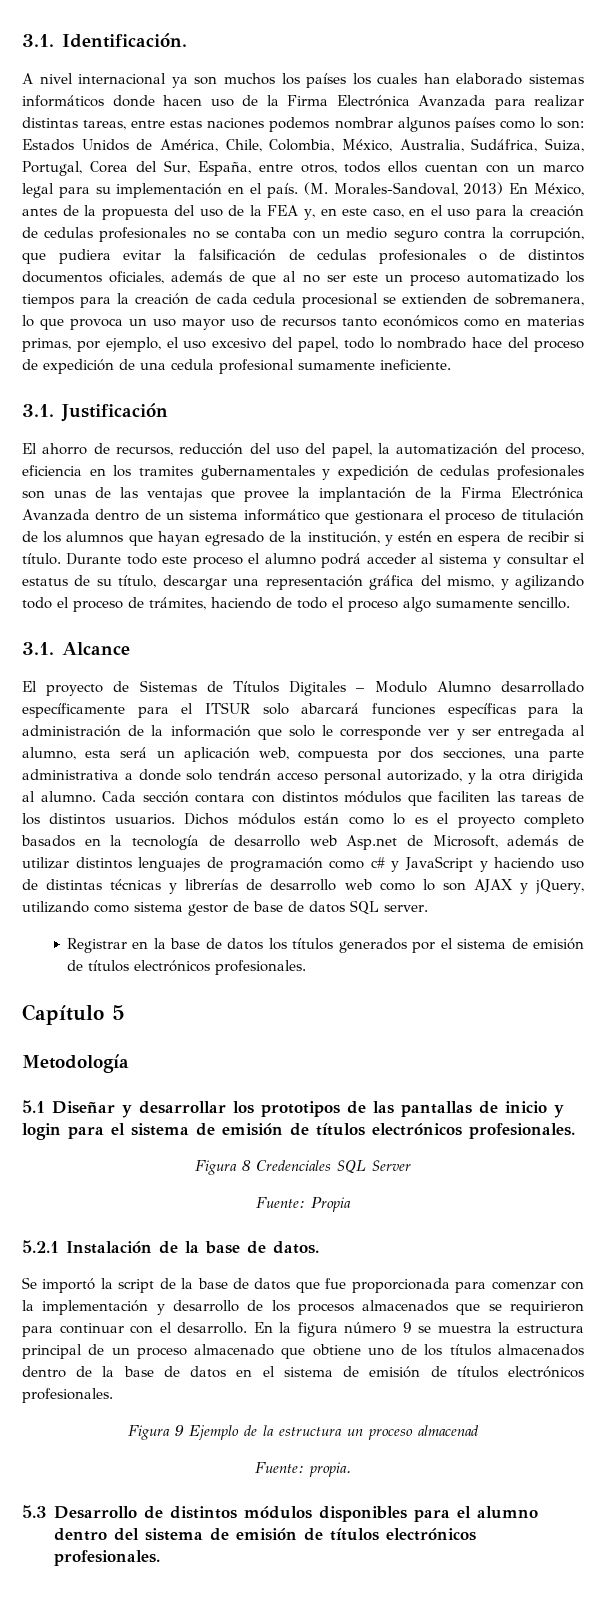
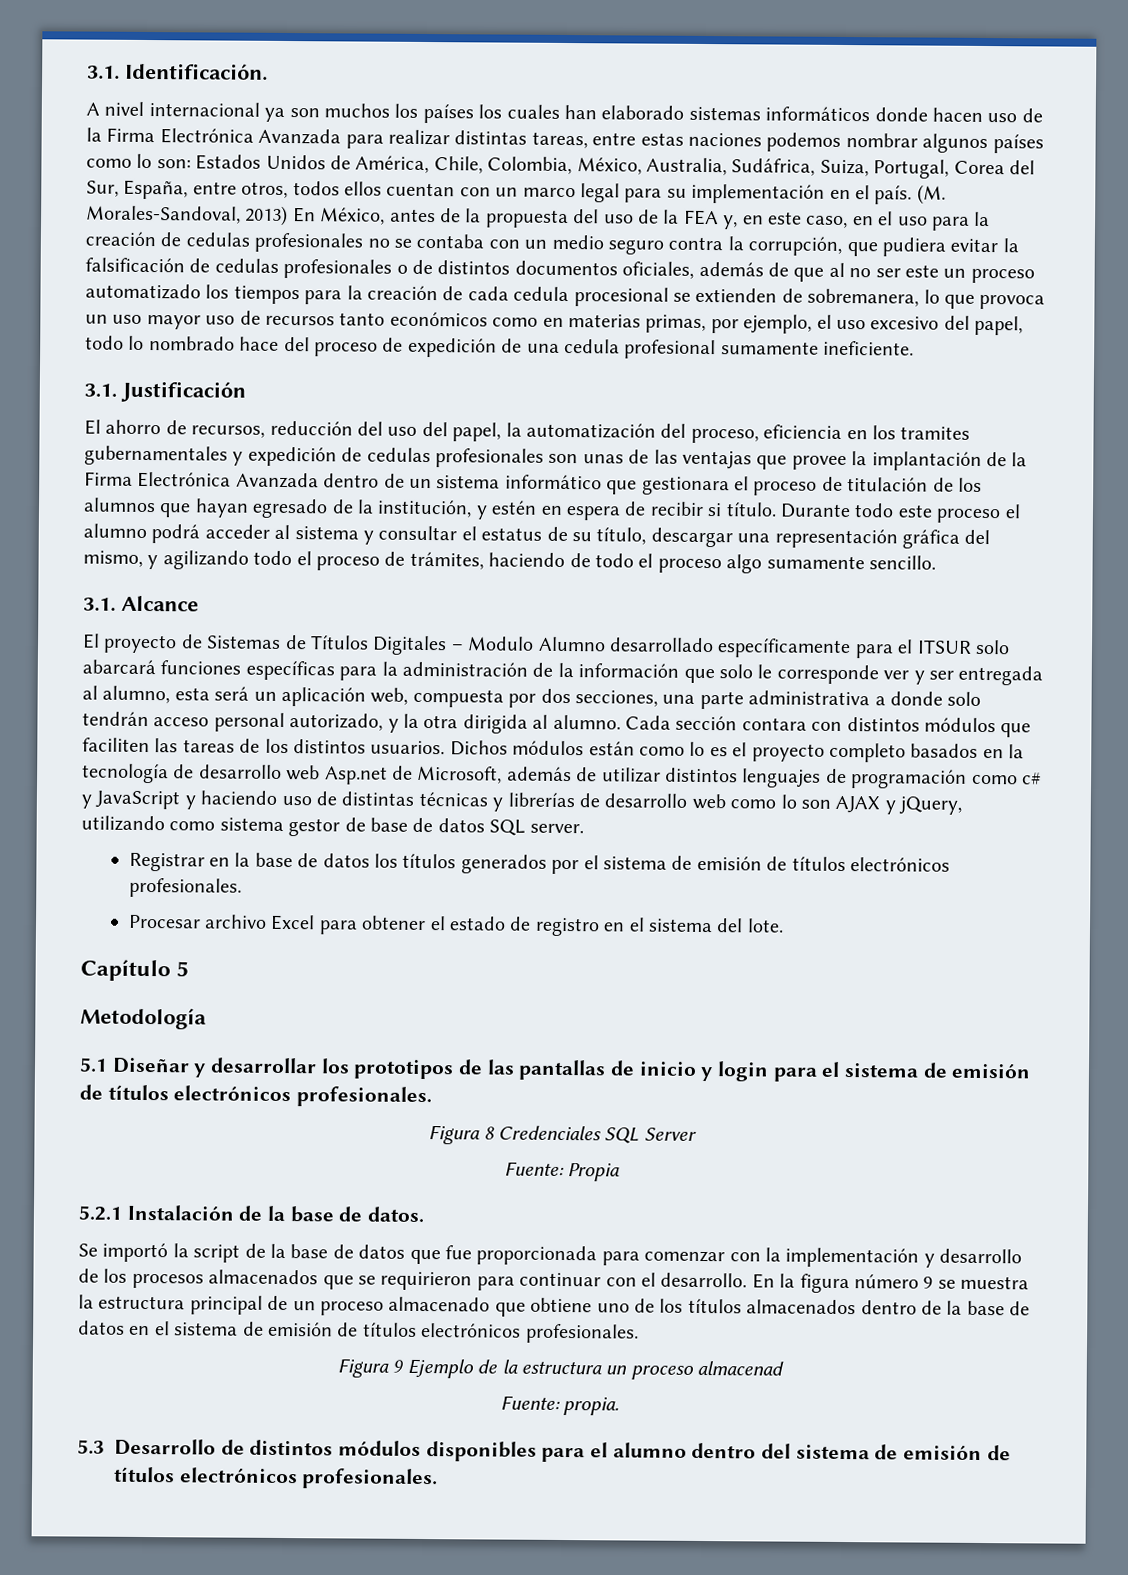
(307, 967) none -> [127,914,784,937] // Procesar archivo Excel para obtener el estado de registro en el sistema del lote.

